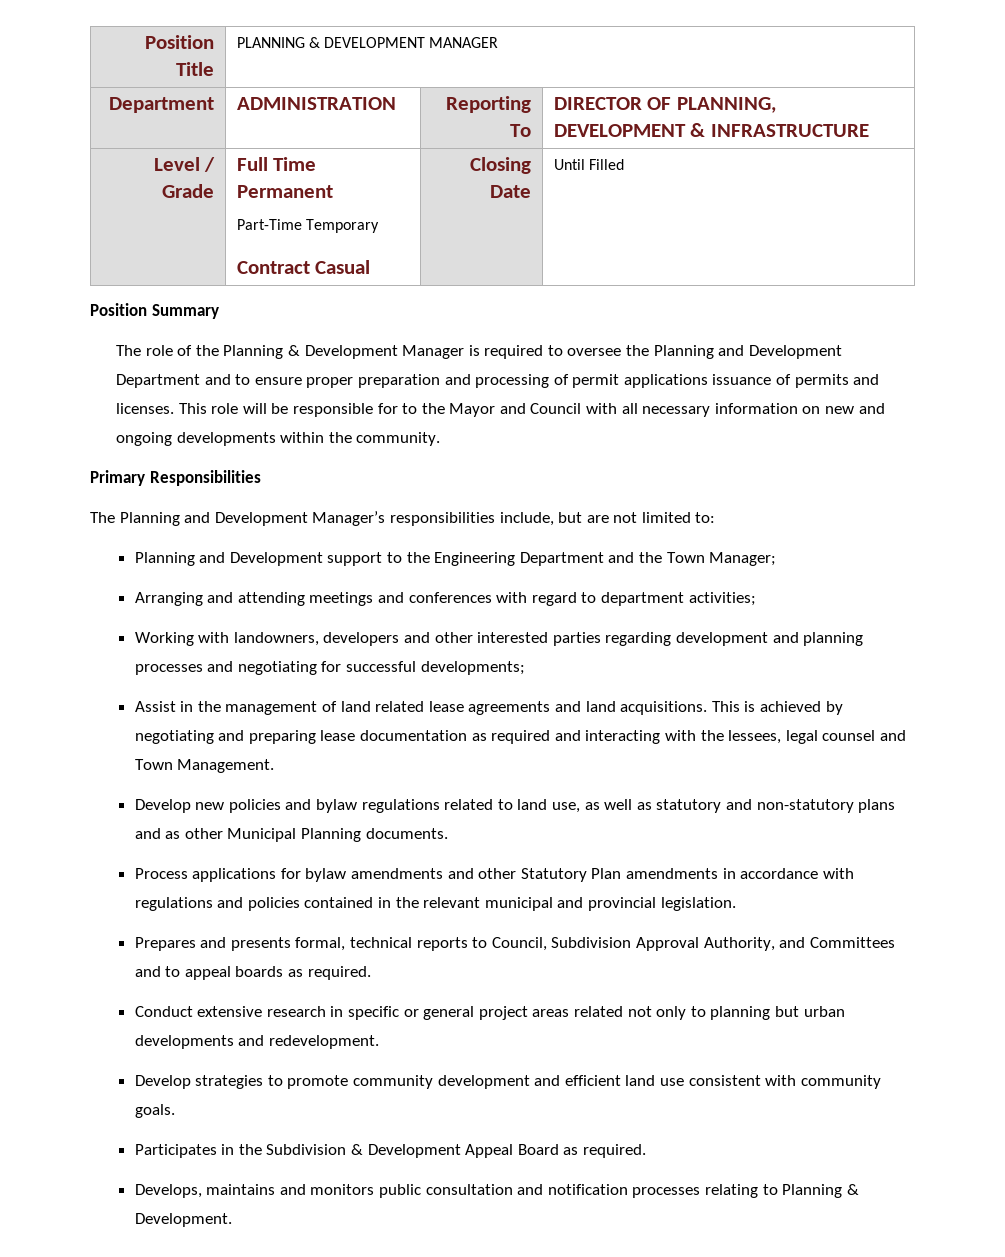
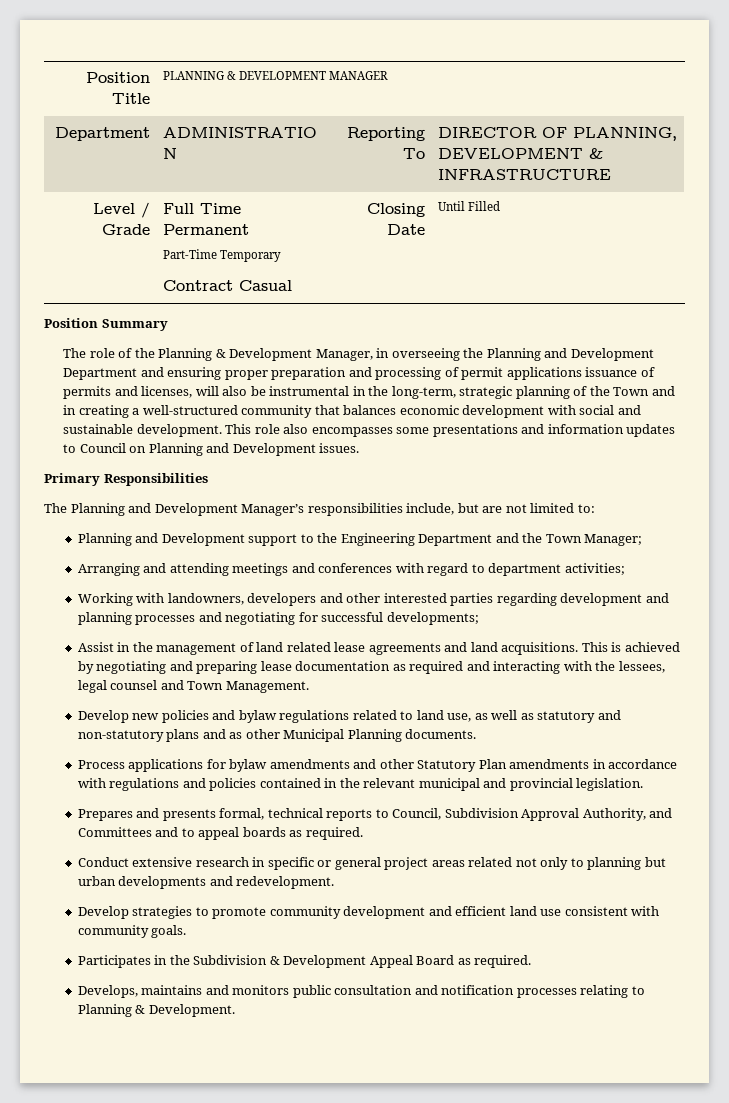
[402,345,622,359] Manager is required to oversee -> [315,348,460,361] Manager, in overseeing
[235,374,302,385] to ensure -> [167,367,222,380] ensuring
[115,403,885,417] [115,432,441,446] licenses. This role will be responsible for to the Mayor and Council with all necessary information on new and ongoing developments within the community. -> [141,386,675,399] [63,405,641,418] [63,424,676,437] [63,443,360,456] licenses, will also be instrumental in the long-term, strategic planning of the Town and in creating a well-structured community that balances economic development with social and sustainable development. This role also encompasses some presentations and information updates to Council on Planning and Development issues.

